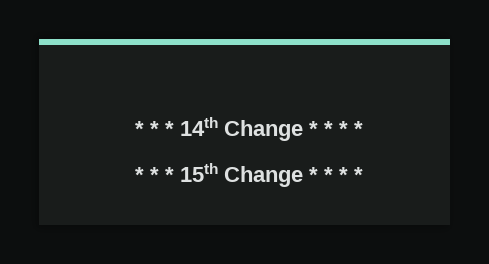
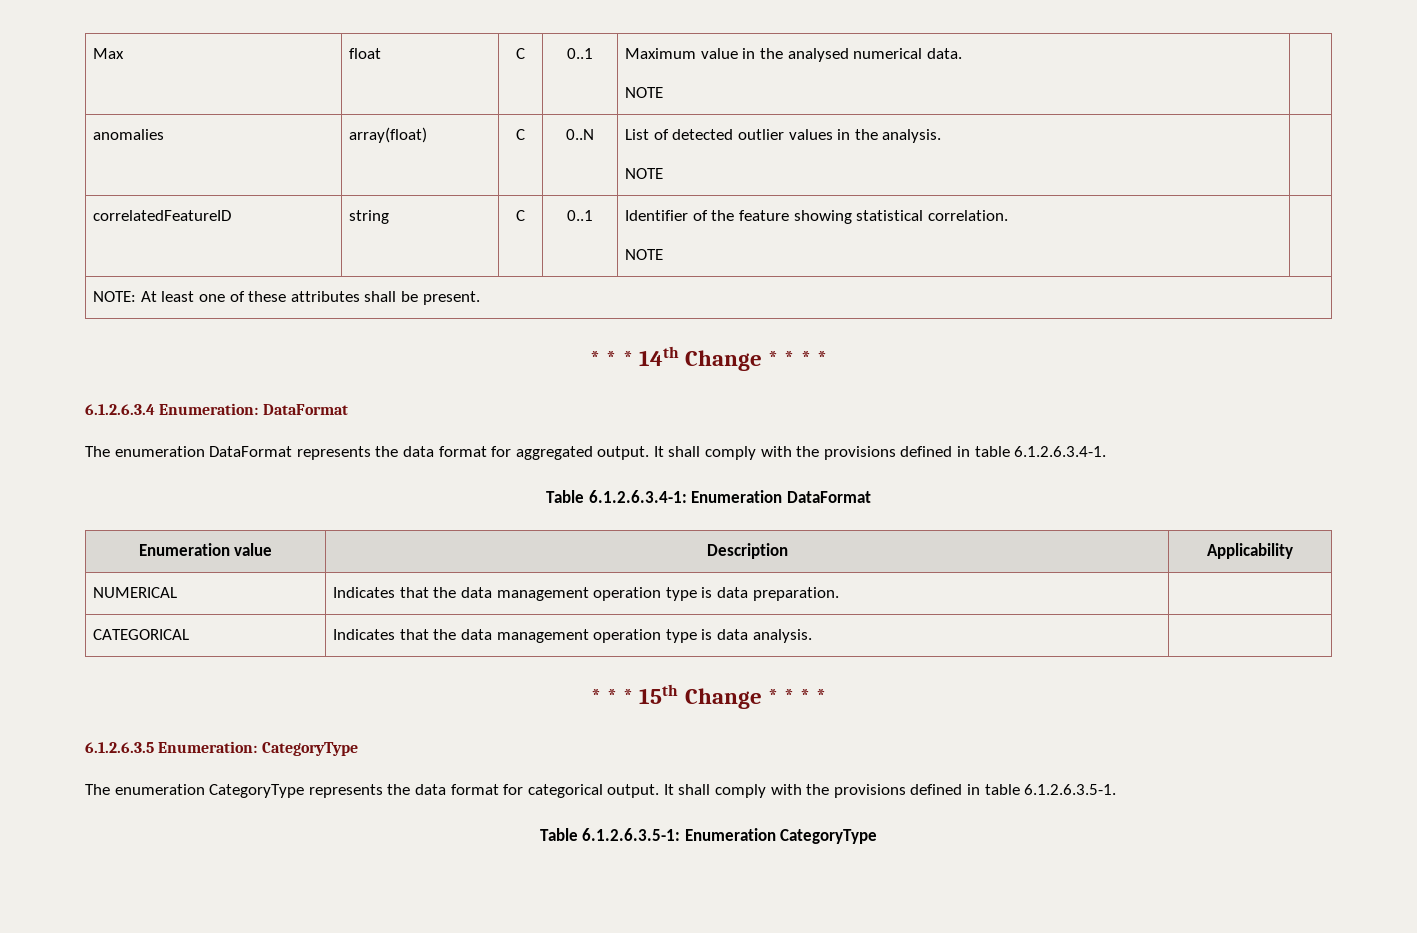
(135, 128) none -> [93,48,125,59] [349,48,382,59] [516,48,525,59] [567,48,593,59] [625,48,962,62] [625,87,664,98] [93,129,165,140] [349,127,428,143] [516,129,525,140] [566,129,594,140] [625,129,942,143] [625,168,664,179] [93,210,232,221] [349,210,390,224] [516,210,525,221] [567,210,593,221] [625,210,1008,224] [625,249,664,260] [93,291,480,305] Max | float | C | 0..1 | Maximum value in the analysed numerical data. // NOTE | // anomalies | array(float) | C | 0..N | List of detected outlier values in the analysis. // NOTE | // correlatedFeatureID | string | C | 0..1 | Identifier of the feature showing statistical correlation. // NOTE | // NOTE: At least one of these attributes shall be present. //
(363, 128) none -> [85,403,348,415] [85,446,1107,460] [546,490,871,503] [138,543,273,556] [706,543,788,559] [1207,543,1293,559] [93,587,178,598] [333,587,839,601] [93,629,190,640] [333,629,812,643] // 6.1.2.6.3.4 Enumeration: DataFormat // The enumeration DataFormat represents the data format for aggregated output. It shall comply with the provisions defined in table 6.1.2.6.3.4-1. // Table 6.1.2.6.3.4-1: Enumeration DataFormat // Enumeration value | Description | Applicability // NUMERICAL | Indicates that the data management operation type is data preparation. | // CATEGORICAL | Indicates that the data management operation type is data analysis. |
(363, 174) none -> [85,741,358,756] [85,784,1117,798] [539,828,878,844] // 6.1.2.6.3.5 Enumeration: CategoryType // The enumeration CategoryType represents the data format for categorical output. It shall comply with the provisions defined in table 6.1.2.6.3.5-1. // Table 6.1.2.6.3.5-1: Enumeration CategoryType

